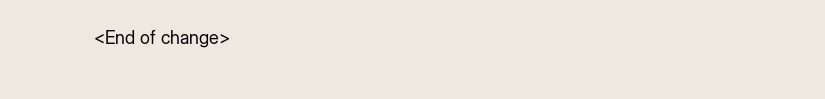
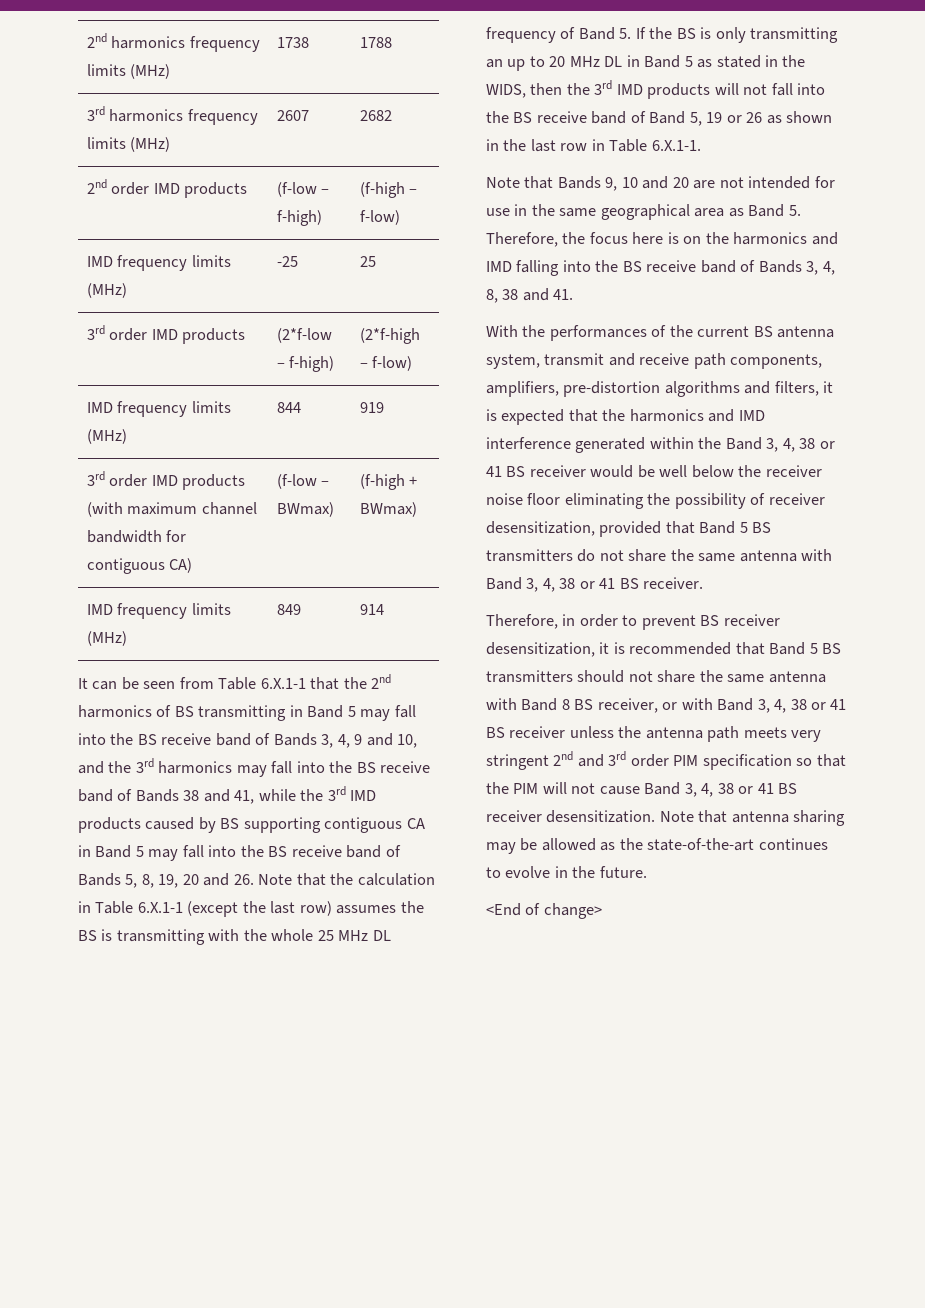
(94, 37) none -> [86,33,260,52] [86,64,171,79] [276,37,309,48] [359,37,392,48] [86,106,258,125] [86,137,171,152] [276,110,309,121] [359,110,392,121] [86,179,248,198] [276,182,330,197] [276,210,322,226] [359,182,418,198] [359,210,400,225] [86,255,231,271] [86,283,127,298] [276,256,298,267] [359,256,376,267] [86,325,246,344] [276,328,332,343] [276,356,335,372] [359,328,420,344] [359,356,413,371] [86,401,231,417] [86,429,127,444] [276,402,301,413] [359,402,384,413] [86,471,246,490] [86,502,257,517] [86,530,187,543] [86,558,193,574] [276,474,330,489] [276,502,334,517] [359,474,418,490] [359,502,417,517] [86,603,231,619] [86,631,127,646] [276,604,301,615] [359,604,384,615] [78,674,392,690] [78,705,416,721] [78,733,418,748] [78,758,431,777] [78,786,377,804] [78,817,425,833] [78,845,401,861] [78,873,435,888] [78,901,424,917] [78,929,391,945] [486,27,839,43] [486,55,806,71] [486,80,826,99] [486,111,833,126] [486,139,701,152] [486,176,835,191] [486,204,801,220] [486,232,838,247] [486,260,835,276] [486,288,574,303] [486,325,835,341] [486,353,823,369] [486,381,834,397] [486,409,765,425] [486,437,835,453] [486,465,822,478] [486,493,825,509] [486,521,772,537] [486,549,833,562] [486,577,704,592] [486,614,780,630] [486,642,842,657] [486,670,826,683] [486,698,847,713] [486,726,822,742] [486,751,846,770] [486,782,798,797] [486,810,846,826] [486,838,828,854] [486,866,647,878] 2nd harmonics frequency limits (MHz) | 1738 | 1788 // 3rd harmonics frequency limits (MHz) | 2607 | 2682 // 2nd order IMD products | (f-low – f-high) | (f-high – f-low) // IMD frequency limits (MHz) | -25 | 25 // 3rd order IMD products | (2*f-low – f-high) | (2*f-high – f-low) // IMD frequency limits (MHz) | 844 | 919 // 3rd order IMD products (with maximum channel bandwidth for contiguous CA) | (f-low – BWmax) | (f-high + BWmax) // IMD frequency limits (MHz) | 849 | 914 // It can be seen from Table 6.X.1-1 that the 2nd harmonics of BS transmitting in Band 5 may fall into the BS receive band of Bands 3, 4, 9 and 10, and the 3rd harmonics may fall into the BS receive band of Bands 38 and 41, while the 3rd IMD products caused by BS supporting contiguous CA in Band 5 may fall into the BS receive band of Bands 5, 8, 19, 20 and 26. Note that the calculation in Table 6.X.1-1 (except the last row) assumes the BS is transmitting with the whole 25 MHz DL frequency of Band 5. If the BS is only transmitting an up to 20 MHz DL in Band 5 as stated in the WIDS, then the 3rd IMD products will not fall into the BS receive band of Band 5, 19 or 26 as shown in the last row in Table 6.X.1-1. // Note that Bands 9, 10 and 20 are not intended for use in the same geographical area as Band 5. Therefore, the focus here is on the harmonics and IMD falling into the BS receive band of Bands 3, 4, 8, 38 and 41. // With the performances of the current BS antenna system, transmit and receive path components, amplifiers, pre-distortion algorithms and filters, it is expected that the harmonics and IMD interference generated within the Band 3, 4, 38 or 41 BS receiver would be well below the receiver noise floor eliminating the possibility of receiver desensitization, provided that Band 5 BS transmitters do not share the same antenna with Band 3, 4, 38 or 41 BS receiver. // Therefore, in order to prevent BS receiver desensitization, it is recommended that Band 5 BS transmitters should not share the same antenna with Band 8 BS receiver, or with Band 3, 4, 38 or 41 BS receiver unless the antenna path meets very stringent 2nd and 3rd order PIM specification so that the PIM will not cause Band 3, 4, 38 or 41 BS receiver desensitization. Note that antenna sharing may be allowed as the state-of-the-art continues to evolve in the future. //

